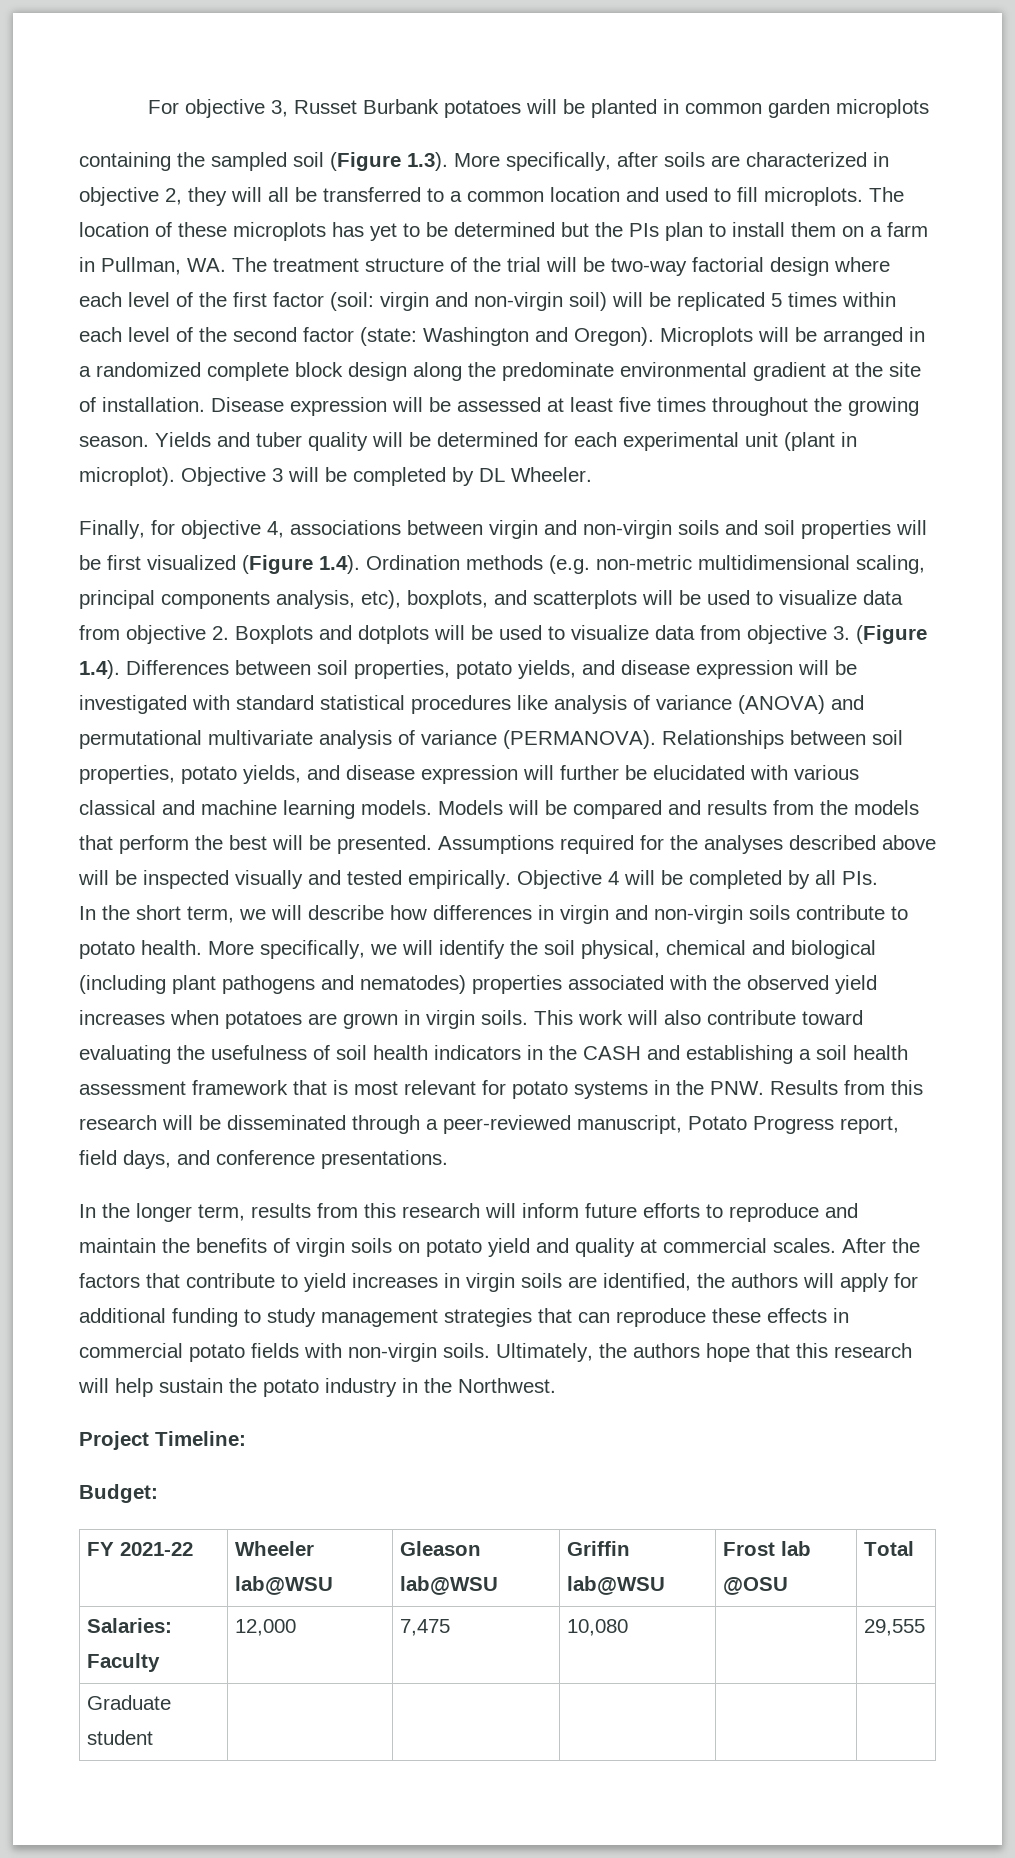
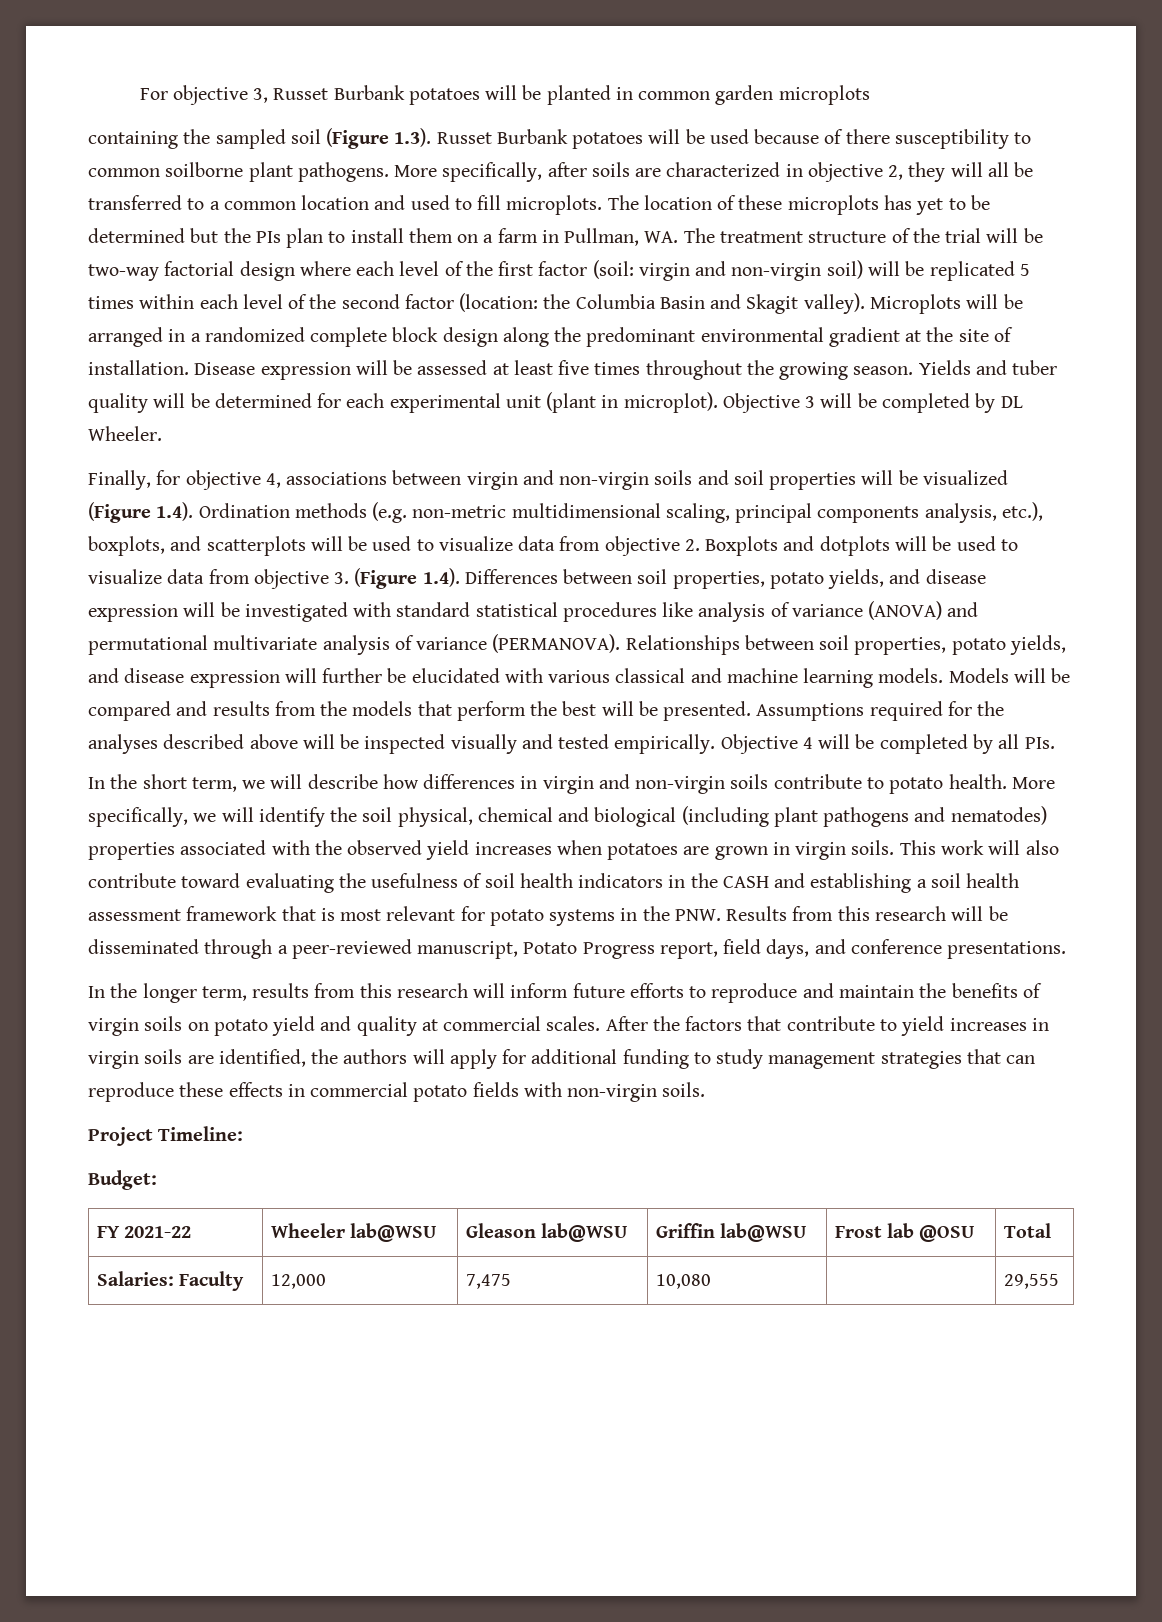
(448, 161) none -> [436,129,1032,149] [88,162,389,182] Russet Burbank potatoes will be used because of there susceptibility to common soilborne plant pathogens.
[360,327,654,346] (state: Washington and Oregon). -> [459,293,865,314] (location: the Columbia Basin and Skagit valley).
[502,362,614,381] predominate -> [586,327,696,347] predominant
[107,555,141,570] first -> (918, 477) none
[361,590,401,609] etc), -> [1001,502,1043,521] etc.),
[496,1343,912,1362] [78,1378,556,1397] Ultimately, the authors hope that this research will help sustain the potato industry in the Northwest. -> (706, 1089) none
[87,1695,172,1710] [87,1730,154,1745] // Graduate student | | | | | -> (1059, 1281) none

